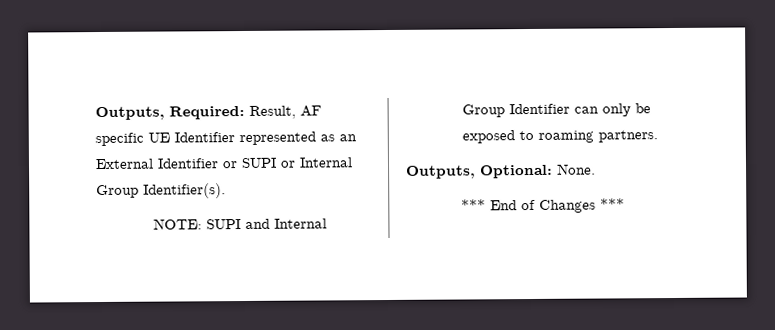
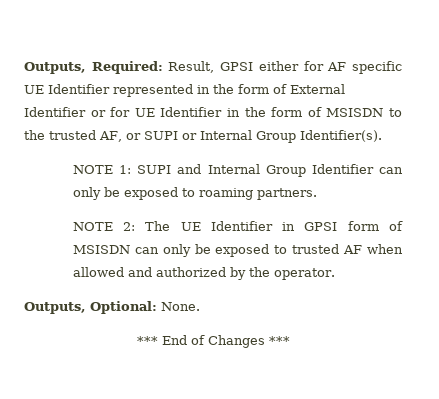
(296, 112) none -> [220,61,324,71] GPSI either for
[320,134,357,142] [95,158,219,170] as an External Identifier -> [197,84,345,94] [24,107,402,117] [24,130,122,142] in the form of External Identifier or for UE Identifier in the form of MSISDN to the trusted AF,
[152,218,202,230] NOTE: -> [72,165,132,174] NOTE 1:
(658, 136) none -> [72,221,404,231] [72,244,403,257] [72,267,335,280] // NOTE 2: The UE Identifier in GPSI form of MSISDN can only be exposed to trusted AF when allowed and authorized by the operator.

